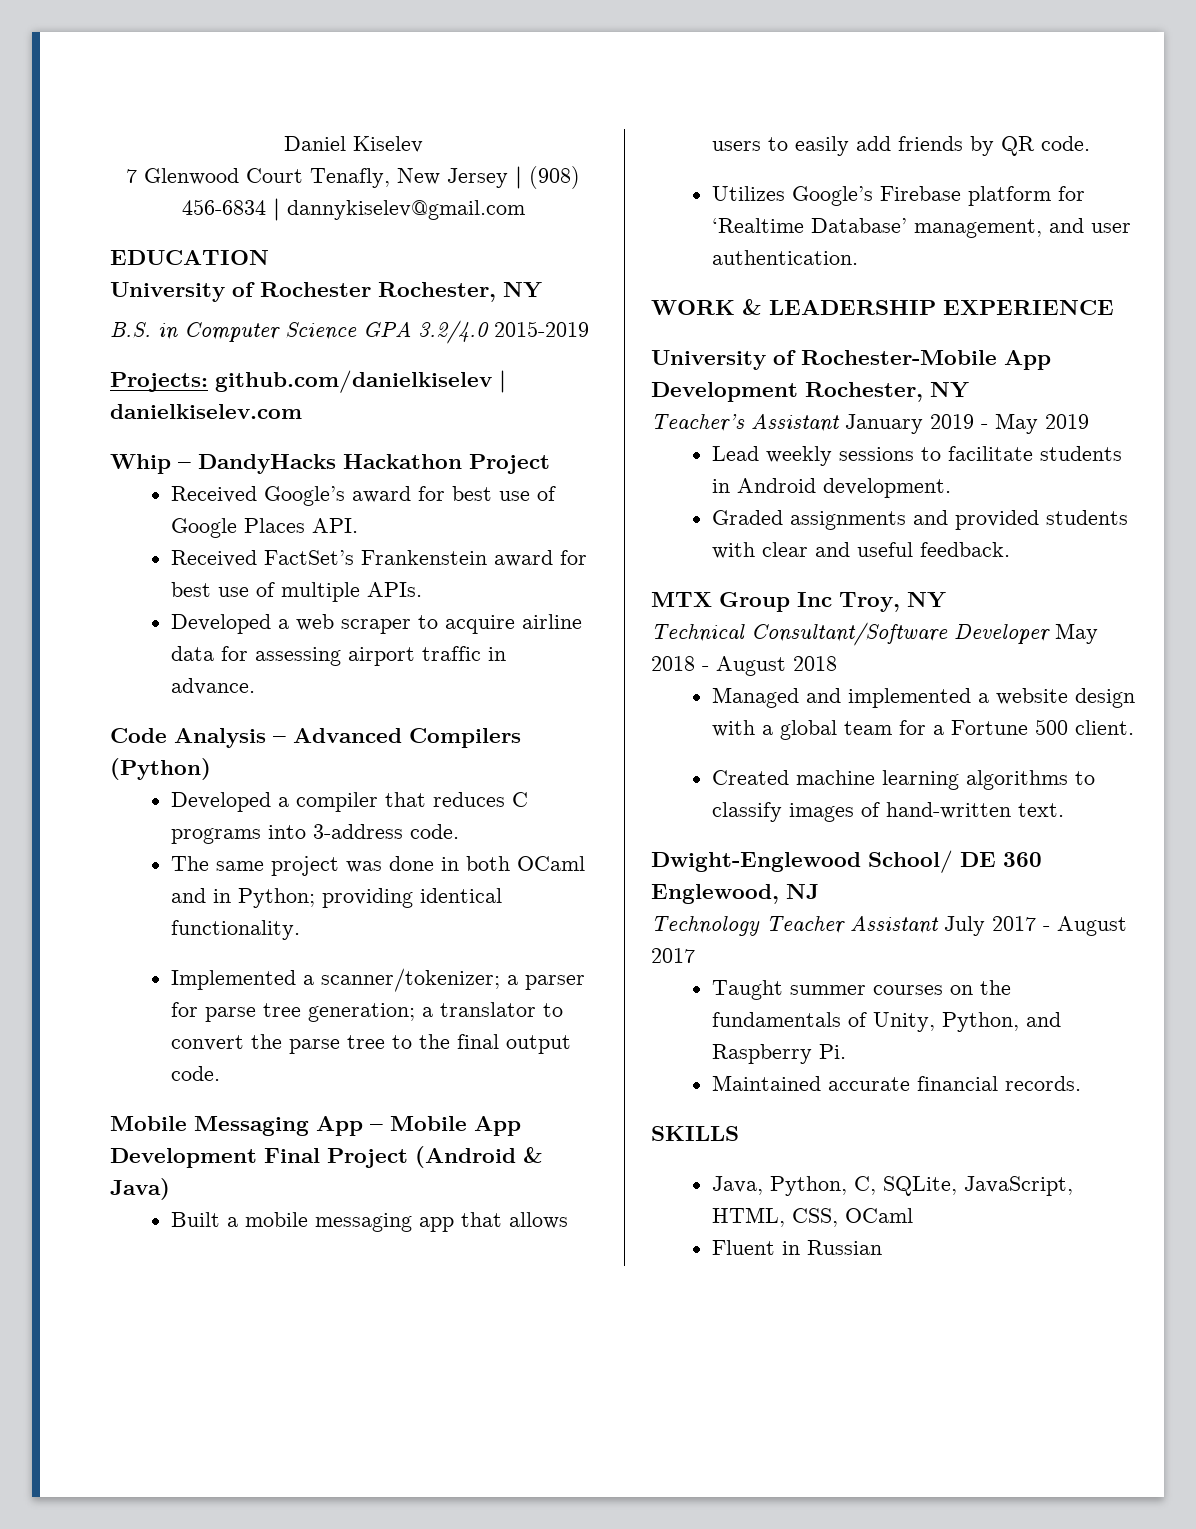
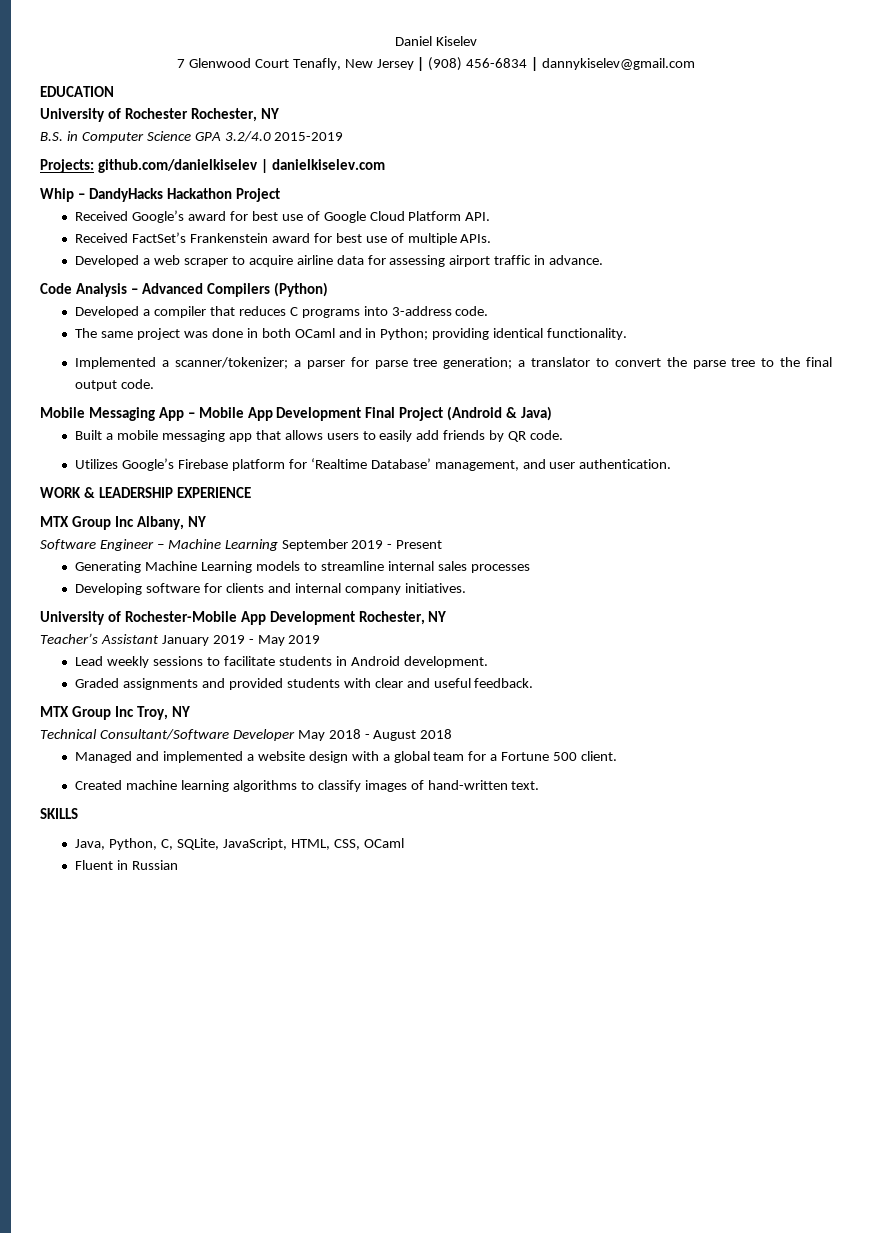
[244,518,306,533] Places -> [369,211,462,221] Cloud Platform
(1114, 307) none -> [40,516,206,530] [40,539,443,551] [75,561,530,573] [75,583,466,595] // MTX Group Inc Albany, NY // Software Engineer – Machine Learning September 2019 - Present // Generating Machine Learning models to streamline internal sales processes // Developing software for clients and internal company initiatives.
[651,850,1042,873] [651,884,819,904] [651,915,1127,936] [651,948,695,963] [712,980,1012,1000] [712,1012,1062,1032] [712,1044,847,1064] [712,1075,1082,1091] // Dwight-Englewood School/ DE 360 Englewood, NJ // Technology Teacher Assistant July 2017 - August 2017 // Taught summer courses on the fundamentals of Unity, Python, and Raspberry Pi. // Maintained accurate financial records. -> (540, 785) none

